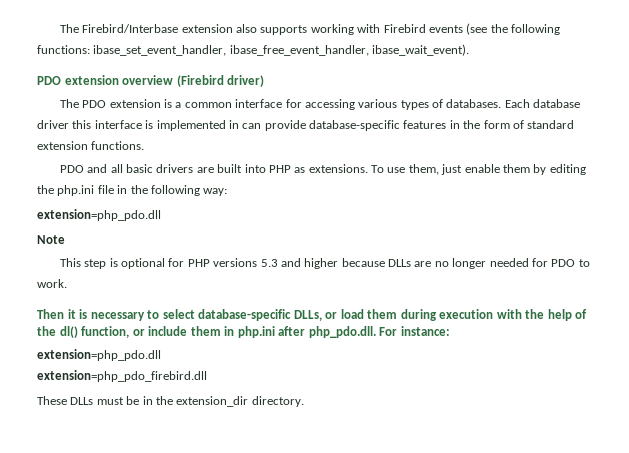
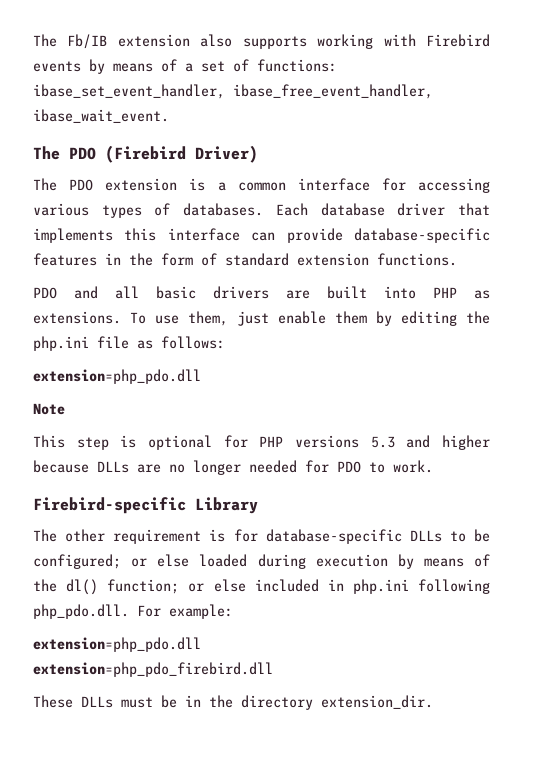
[59,24,179,33] The Firebird/Interbase -> [33,34,108,49] The Fb/IB
[466,23,561,35] [37,44,470,56] [37,75,265,87] (see the following functions: ibase_set_event_handler, ibase_free_event_handler, ibase_wait_event). // PDO extension overview (Firebird driver) -> [89,59,337,74] [33,84,433,99] [33,109,169,123] [33,145,258,163] by means of a set of functions: ibase_set_event_handler, ibase_free_event_handler, ibase_wait_event. // The PDO (Firebird Driver)
[72,120,239,131] this interface is implemented in -> [458,203,491,216] [33,228,240,243] that implements this interface
[117,185,228,196] in the following way: -> [137,336,225,349] as follows:
[37,309,588,321] [37,326,221,338] Then it is necessary to select database-specific DLLs, or load them during execution with the help of the dl() function, or include them -> [33,497,258,514] [33,529,490,544] [33,554,490,569] [33,579,319,595] Firebird-specific Library // The other requirement is for database-specific DLLs to be configured; or else loaded during execution by means of the dl() function; or else included
[278,326,306,336] after -> [418,579,490,594] following
[400,326,450,336] instance: -> [169,604,233,619] example:
[176,396,304,407] extension_dir directory. -> [241,695,433,710] directory extension_dir.

